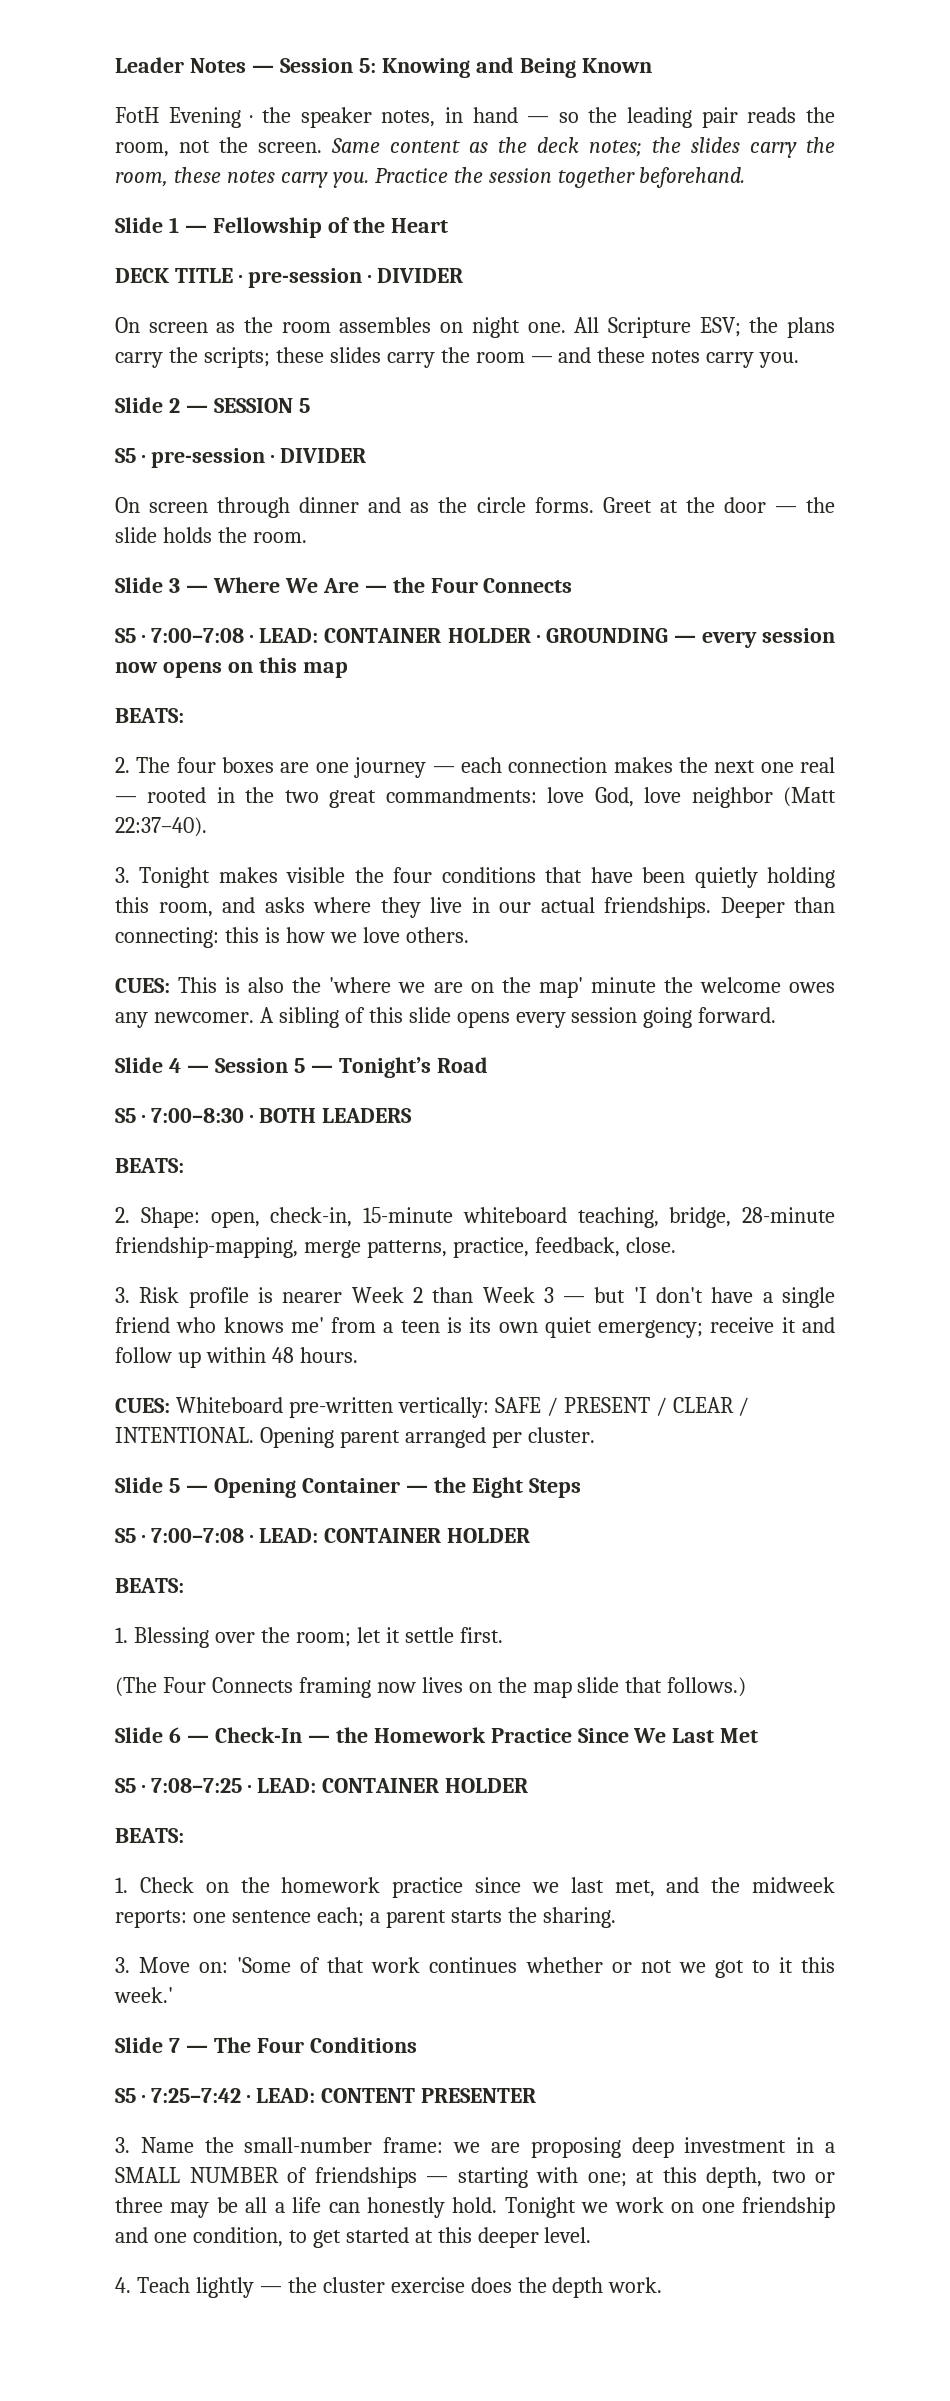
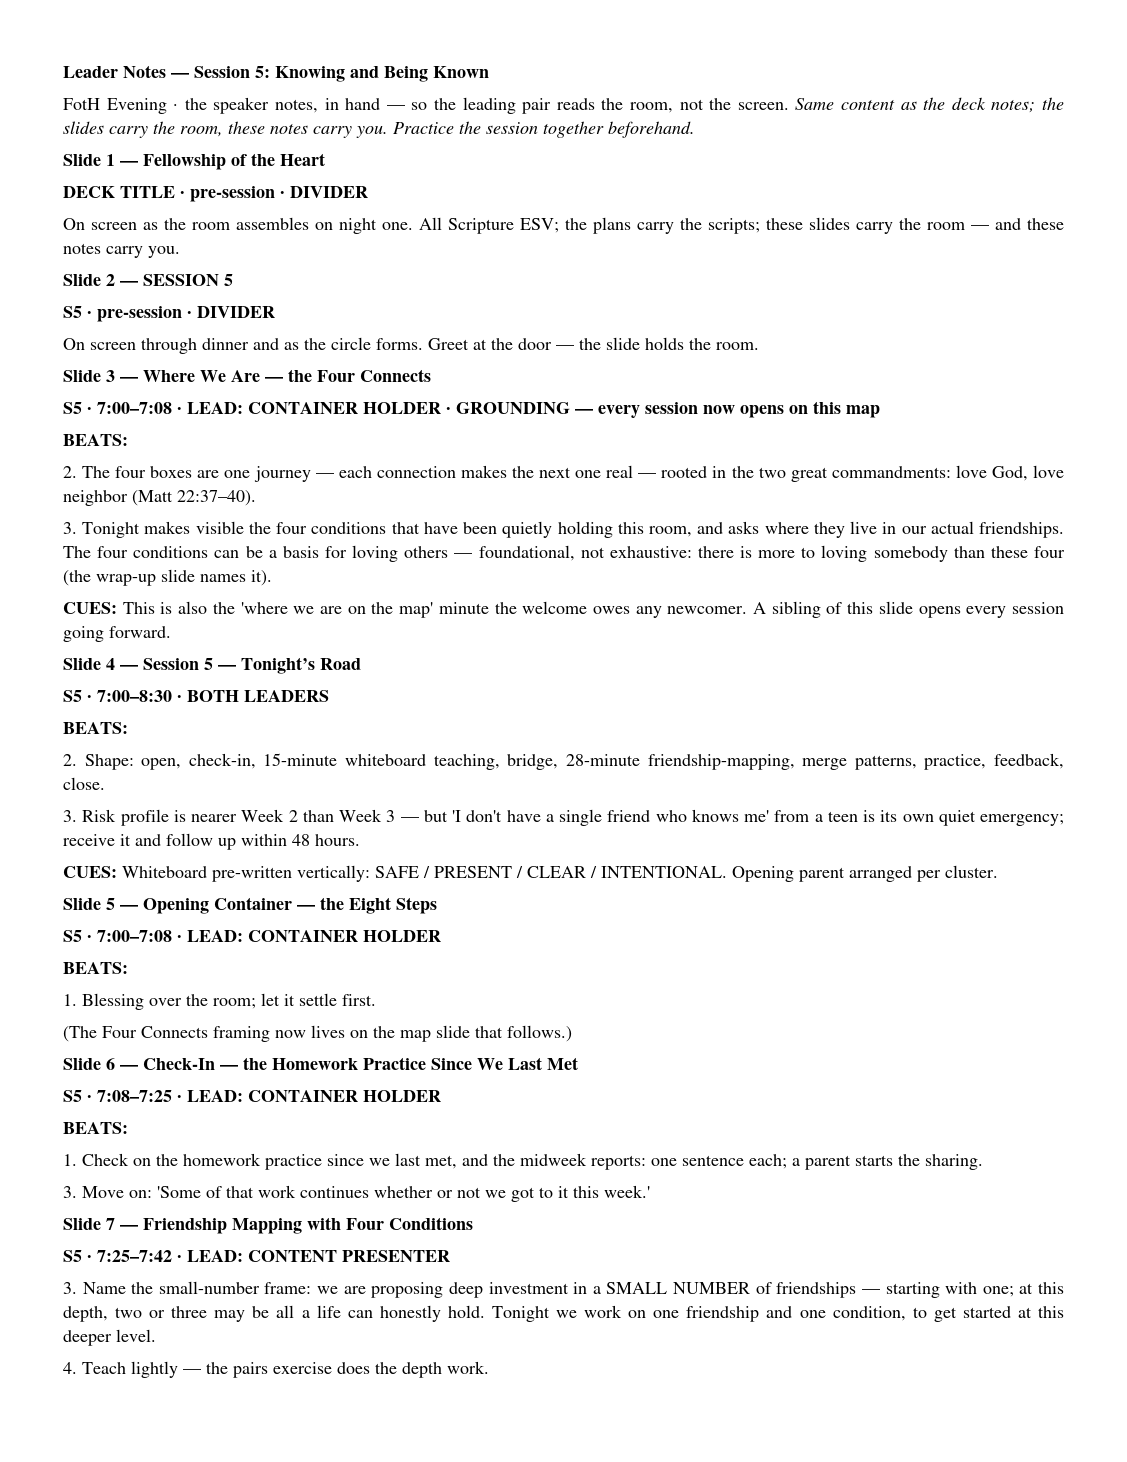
[720,897,835,918] [115,927,469,948] Deeper than connecting: this is how we love others. -> [63,545,1065,562] [63,569,272,586] The four conditions can be a basis for loving others — foundational, not exhaustive: there is more to loving somebody than these four (the wrap-up slide names it).
[213,2037,251,2053] The -> [143,1217,341,1234] Friendship Mapping with
[322,2277,385,2293] cluster -> [233,1362,268,1378] pairs

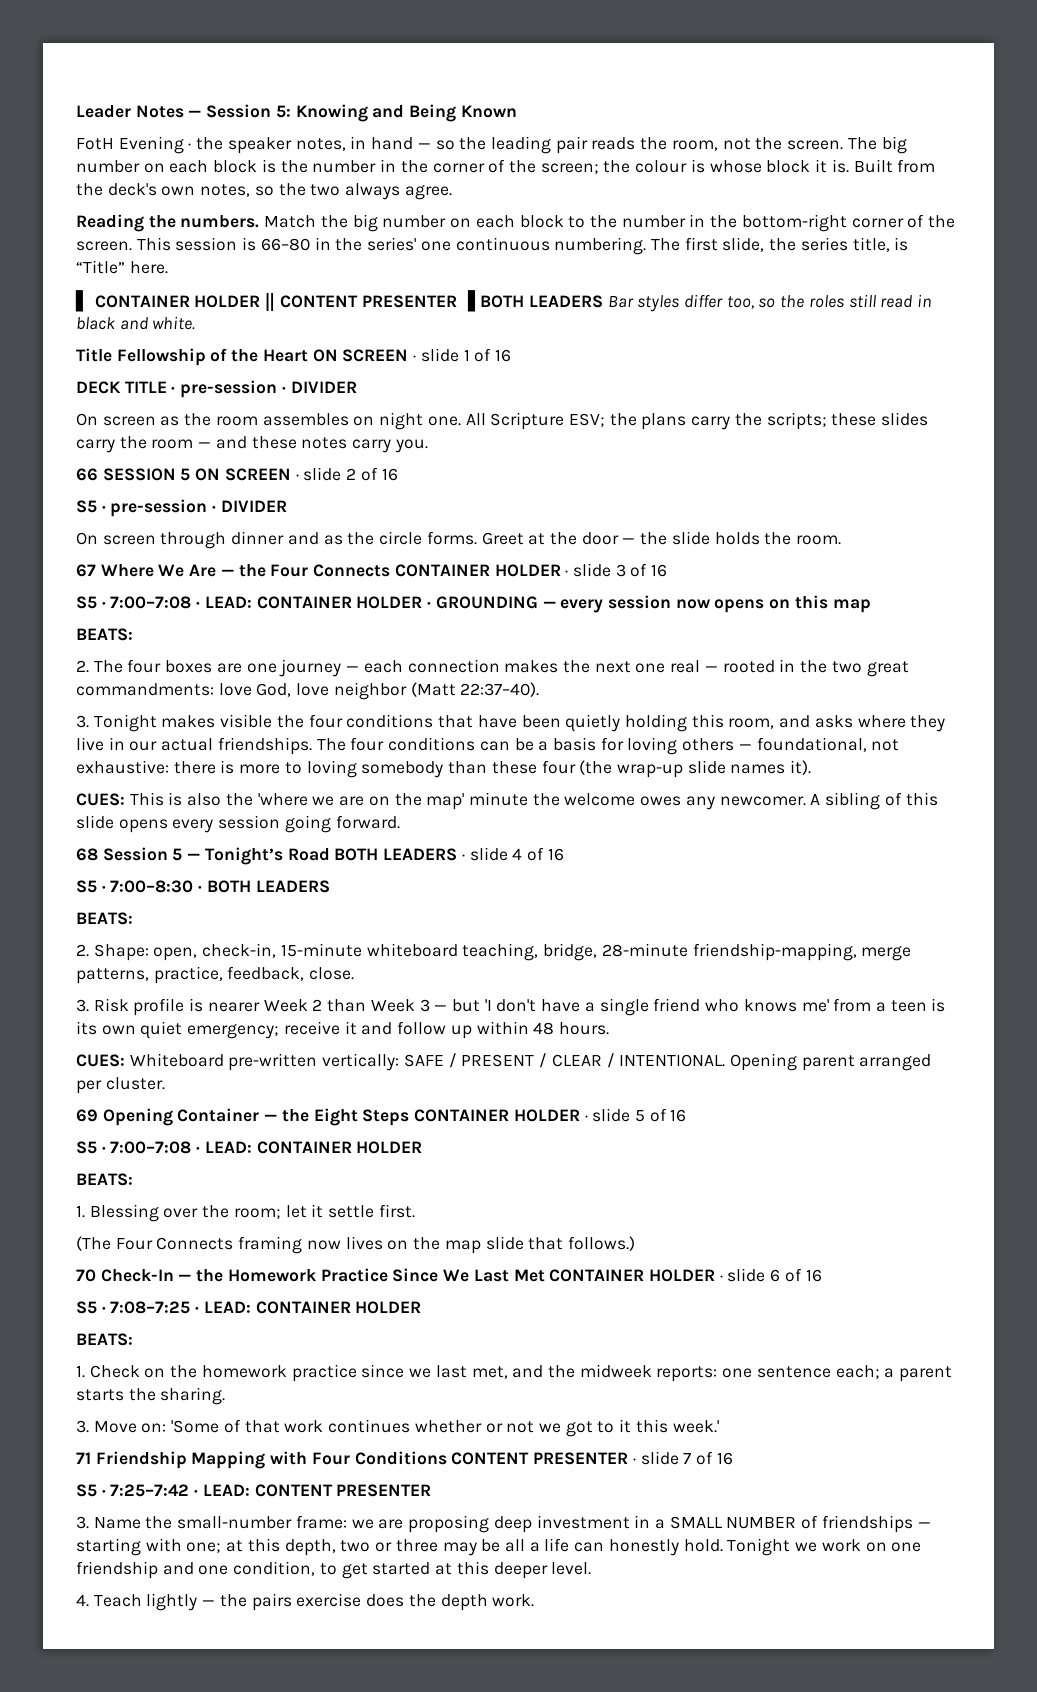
[795,97,1065,113] [63,121,695,138] [63,153,325,170] Same content as the deck notes; the slides carry the room, these notes carry you. Practice the session together beforehand. // Slide 1 — Fellowship of the Heart -> [847,136,907,154] [76,159,936,174] [76,183,452,200] [76,214,956,232] [76,237,909,255] [76,260,168,274] [75,290,933,312] [76,316,196,330] [76,348,511,366] The big number on each block is the number in the corner of the screen; the colour is whose block it is. Built from the deck's own notes, so the two always agree. // Reading the numbers. Match the big number on each block to the number in the bottom-right corner of the screen. This session is 66–80 in the series' one continuous numbering. The first slide, the series title, is “Title” here. // ▌ CONTAINER HOLDER ‖ CONTENT PRESENTER ▐ BOTH LEADERS Bar styles differ too, so the roles still read in black and white. // Title Fellowship of the Heart ON SCREEN · slide 1 of 16
[63,274,138,286] Slide 2 — -> [76,468,98,481] 66
(233, 280) none -> [195,467,398,481] ON SCREEN · slide 2 of 16
[63,370,138,382] Slide 3 — -> [76,564,96,577] 67
(431, 375) none -> [394,563,668,577] CONTAINER HOLDER · slide 3 of 16
[63,658,138,670] Slide 4 — -> [76,848,98,861] 68
(361, 664) none -> [334,847,564,861] BOTH LEADERS · slide 4 of 16
[63,898,138,910] Slide 5 — -> [76,1109,98,1122] 69
(437, 905) none -> [414,1108,687,1122] CONTAINER HOLDER · slide 5 of 16
[63,1058,138,1070] Slide 6 — -> [76,1269,96,1282] 70
(578, 1063) none -> [549,1268,822,1282] CONTAINER HOLDER · slide 6 of 16
[63,1218,138,1230] Slide 7 — -> [76,1452,91,1464] 71
(473, 1223) none -> [451,1451,733,1465] CONTENT PRESENTER · slide 7 of 16

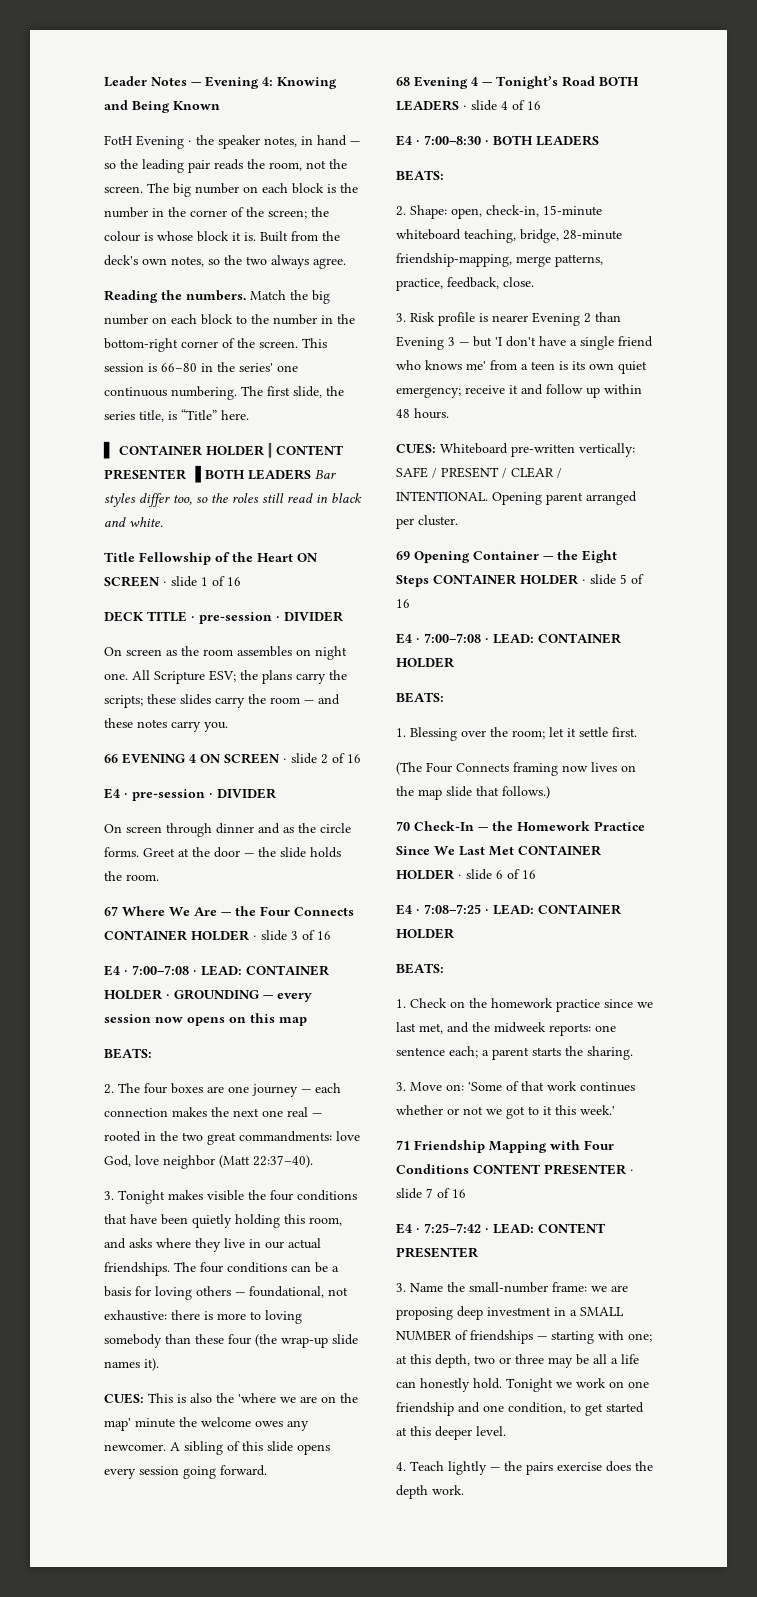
[206,104,291,118] Session 5: -> [205,76,273,89] Evening 4:
[102,468,191,481] SESSION 5 -> [122,753,196,764] EVENING 4
[76,500,97,513] S5 -> [104,788,120,799] E4
[76,596,97,609] S5 -> [104,965,120,976] E4
[102,847,183,861] Session 5 -> [414,76,478,89] Evening 4
[76,880,97,893] S5 -> [396,135,412,146] E4
[263,999,308,1012] Week -> [532,312,580,326] Evening
[370,999,415,1012] Week -> [396,336,444,350] Evening
[76,1141,97,1154] S5 -> [396,633,412,644] E4
[76,1301,97,1314] S5 -> [396,904,412,915] E4
[76,1484,97,1497] S5 -> [396,1223,412,1234] E4

